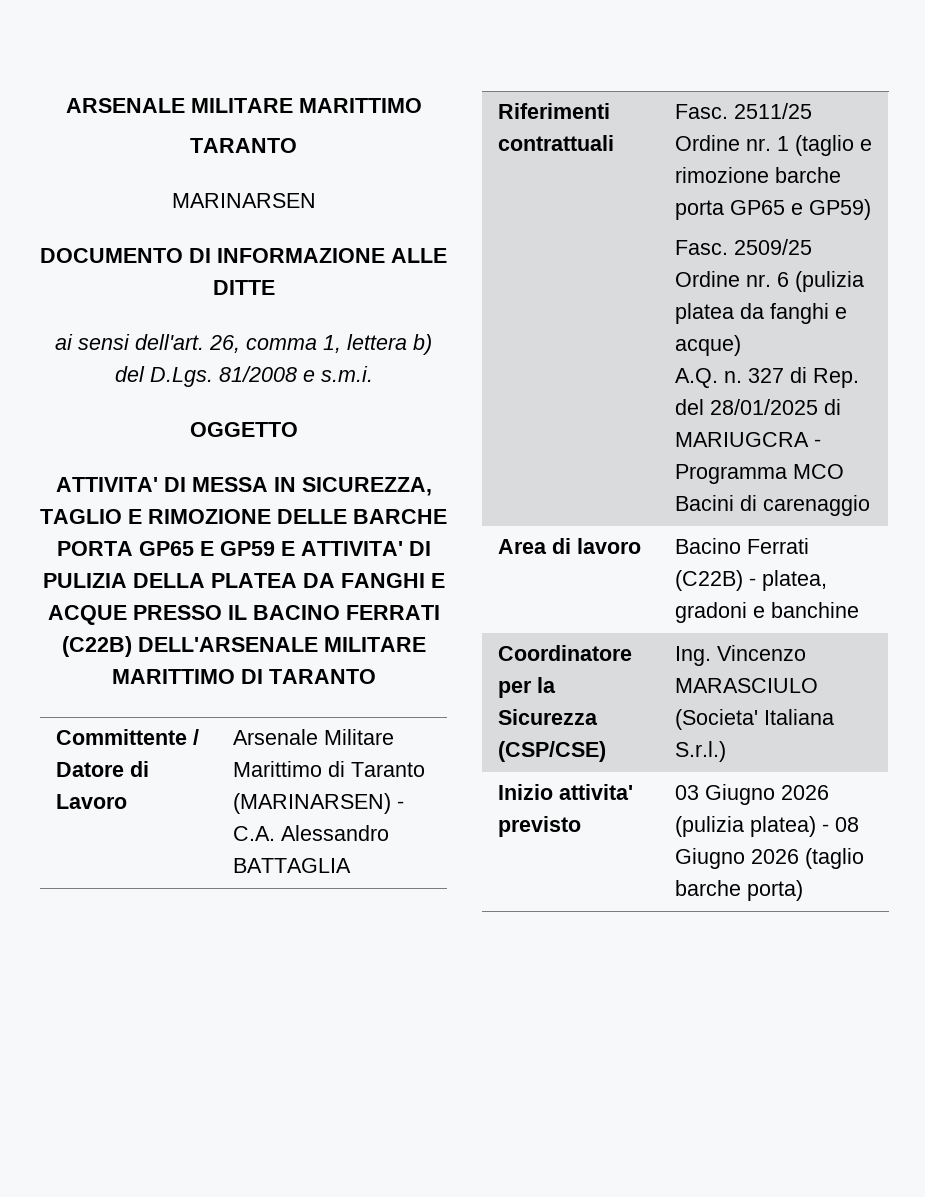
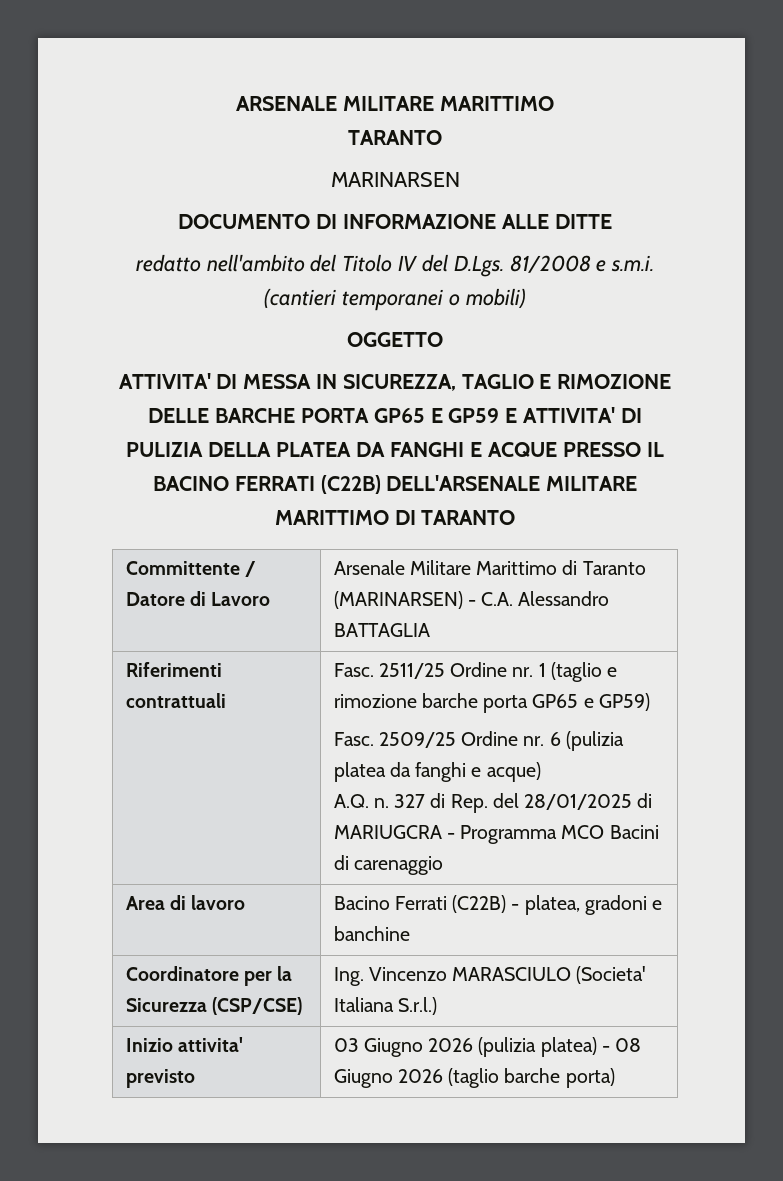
[55,334,432,355] ai sensi dell'art. 26, comma 1, lettera b) -> [135,254,419,272] redatto nell'ambito del Titolo IV
(373, 374) none -> [264,288,526,311] (cantieri temporanei o mobili)

